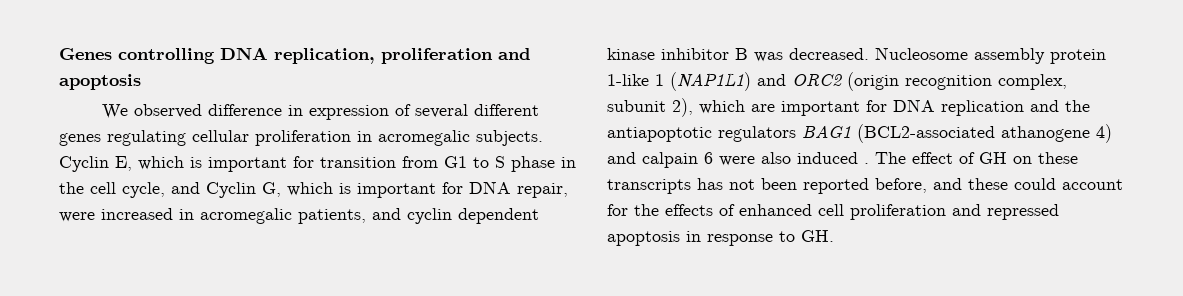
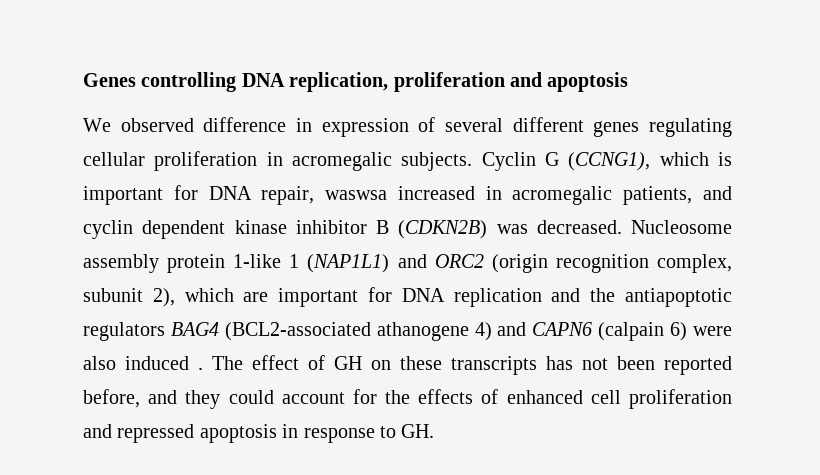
[115,156,576,172] [59,182,281,198] E, which is important for transition from G1 to S phase in the cell cycle, and Cyclin G, -> [545,152,651,171] G (CCNG1),
[59,212,95,222] were -> [325,190,388,200] waswsa
(748, 54) none -> [398,220,488,239] (CDKN2B)
[802,125,851,138] BAG1 -> [170,322,219,336] BAG4
[642,152,713,168] calpain 6 -> [532,322,688,341] CAPN6 (calpain 6)
[968,178,1008,190] these -> [185,390,221,409] they

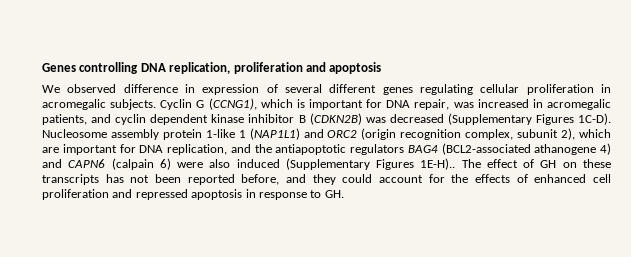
[325,190,388,200] waswsa -> [453,102,474,108] was
[536,220,622,234] decreased. -> [389,113,611,125] decreased (Supplementary Figures 1C-D).
[453,288,542,307] replication -> [167,144,227,155] replication,
[198,367,203,370] . -> [285,158,456,170] (Supplementary Figures 1E-H)..

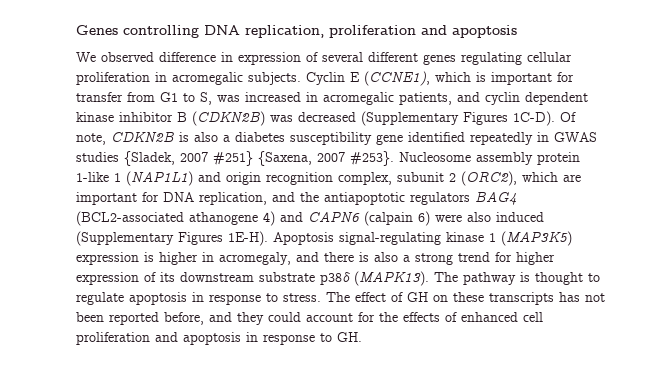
[196,98,257,110] G (CCNG1), -> [350,71,430,86] E (CCNE1),
[386,99,450,110] DNA repair, -> [76,92,212,105] transfer from G1 to S,
(611, 119) none -> [560,112,576,122] [76,131,597,145] [76,151,394,166] Of note, CDKN2B is also a diabetes susceptibility gene identified repeatedly in GWAS studies {Sladek, 2007 #251} {Saxena, 2007 #253}.
[327,128,397,140] ORC2 (origin -> [226,172,261,185] origin
[561,128,576,140] 2), -> [449,171,517,186] 2 (ORC2),
[420,158,456,170] 1E-H).. -> [228,231,572,246] [76,252,555,265] [76,271,600,286] [76,292,321,305] 1E-H). Apoptosis signal-regulating kinase 1 (MAP3K5) expression is higher in acromegaly, and there is also a strong trend for higher expression of its downstream substrate p38δ (MAPK13). The pathway is thought to regulate apoptosis in response to stress.
[135,189,188,200] repressed -> (178, 337) none

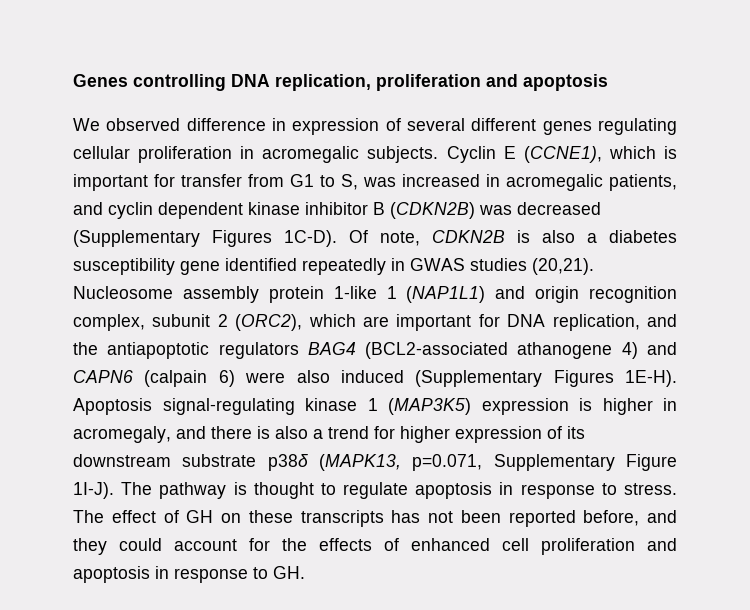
[124,151,394,166] {Sladek, 2007 #251} {Saxena, 2007 #253}. -> [532,258,594,275] (20,21).
[415,253,453,265] strong -> (323, 434) none
[354,271,429,286] (MAPK13). -> [319,454,677,471] [73,482,114,499] (MAPK13, p=0.071, Supplementary Figure 1I-J).

